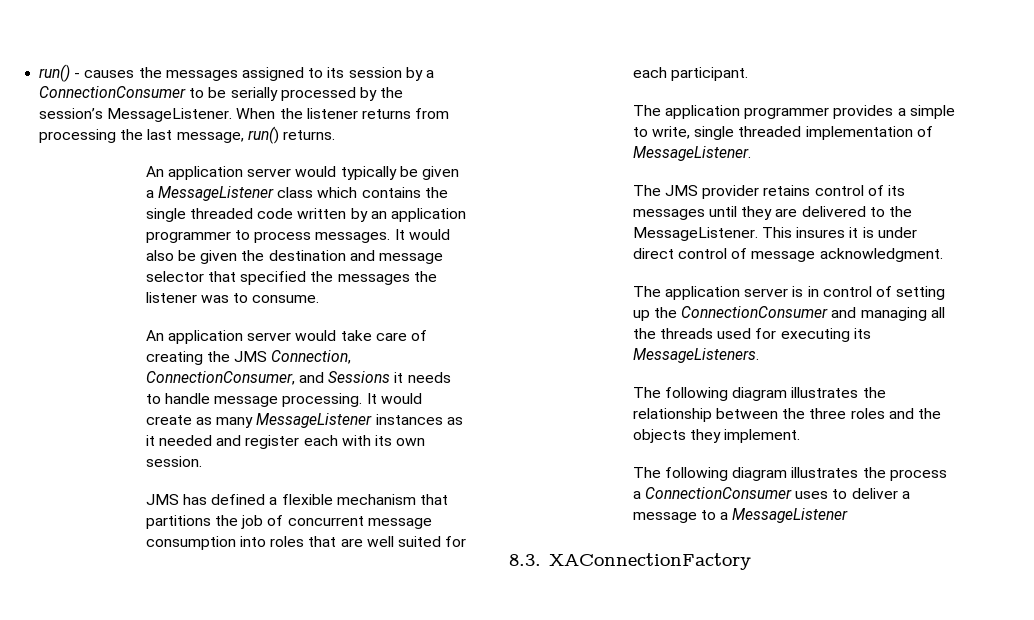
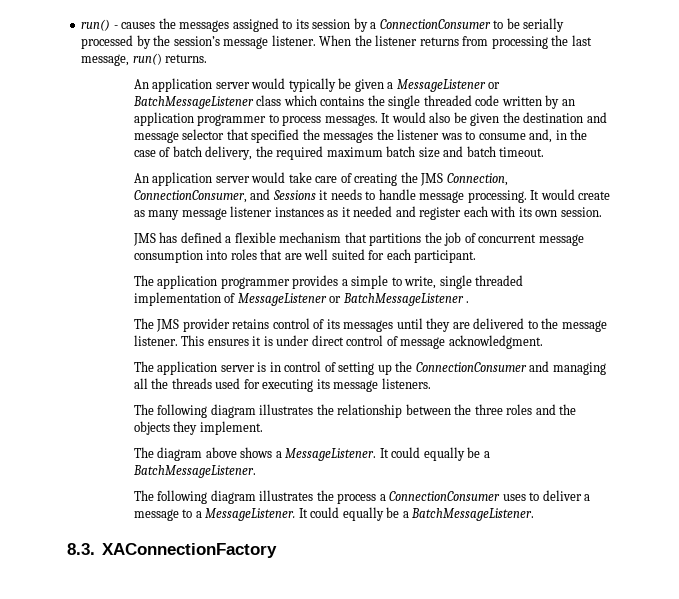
[107,108,233,122] MessageListener. -> [223,35,316,49] message listener.
(275, 193) none -> [488,82,501,89] [132,96,254,109] or BatchMessageListener
[252,295,320,303] consume. -> [478,129,588,143] [133,146,545,160] consume and, in the case of batch delivery, the required maximum batch size and batch timeout.
[256,413,373,428] MessageListener -> [181,206,273,220] message listener
[632,146,751,161] MessageListener. -> [237,293,470,306] MessageListener or BatchMessageListener .
[632,227,846,241] MessageListener. This insures -> [561,320,607,332] [133,335,249,346] message listener. This ensures
[632,348,759,363] MessageListeners. -> [333,378,431,392] message listeners.
(801, 436) none -> [133,447,490,461] [132,465,256,478] // The diagram above shows a MessageListener. It could equally be a BatchMessageListener.
[732,508,849,523] MessageListener -> [205,507,535,521] MessageListener. It could equally be a BatchMessageListener.

